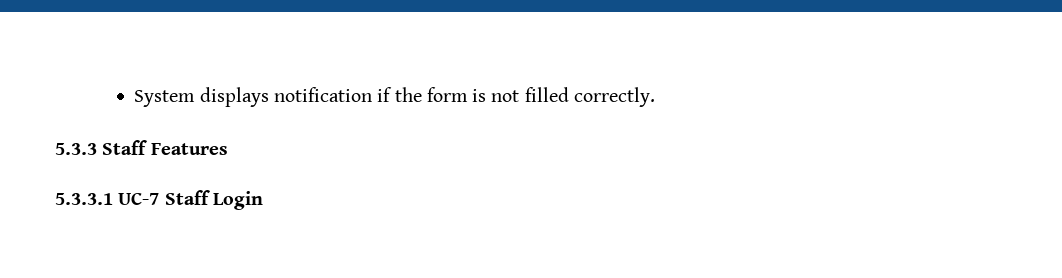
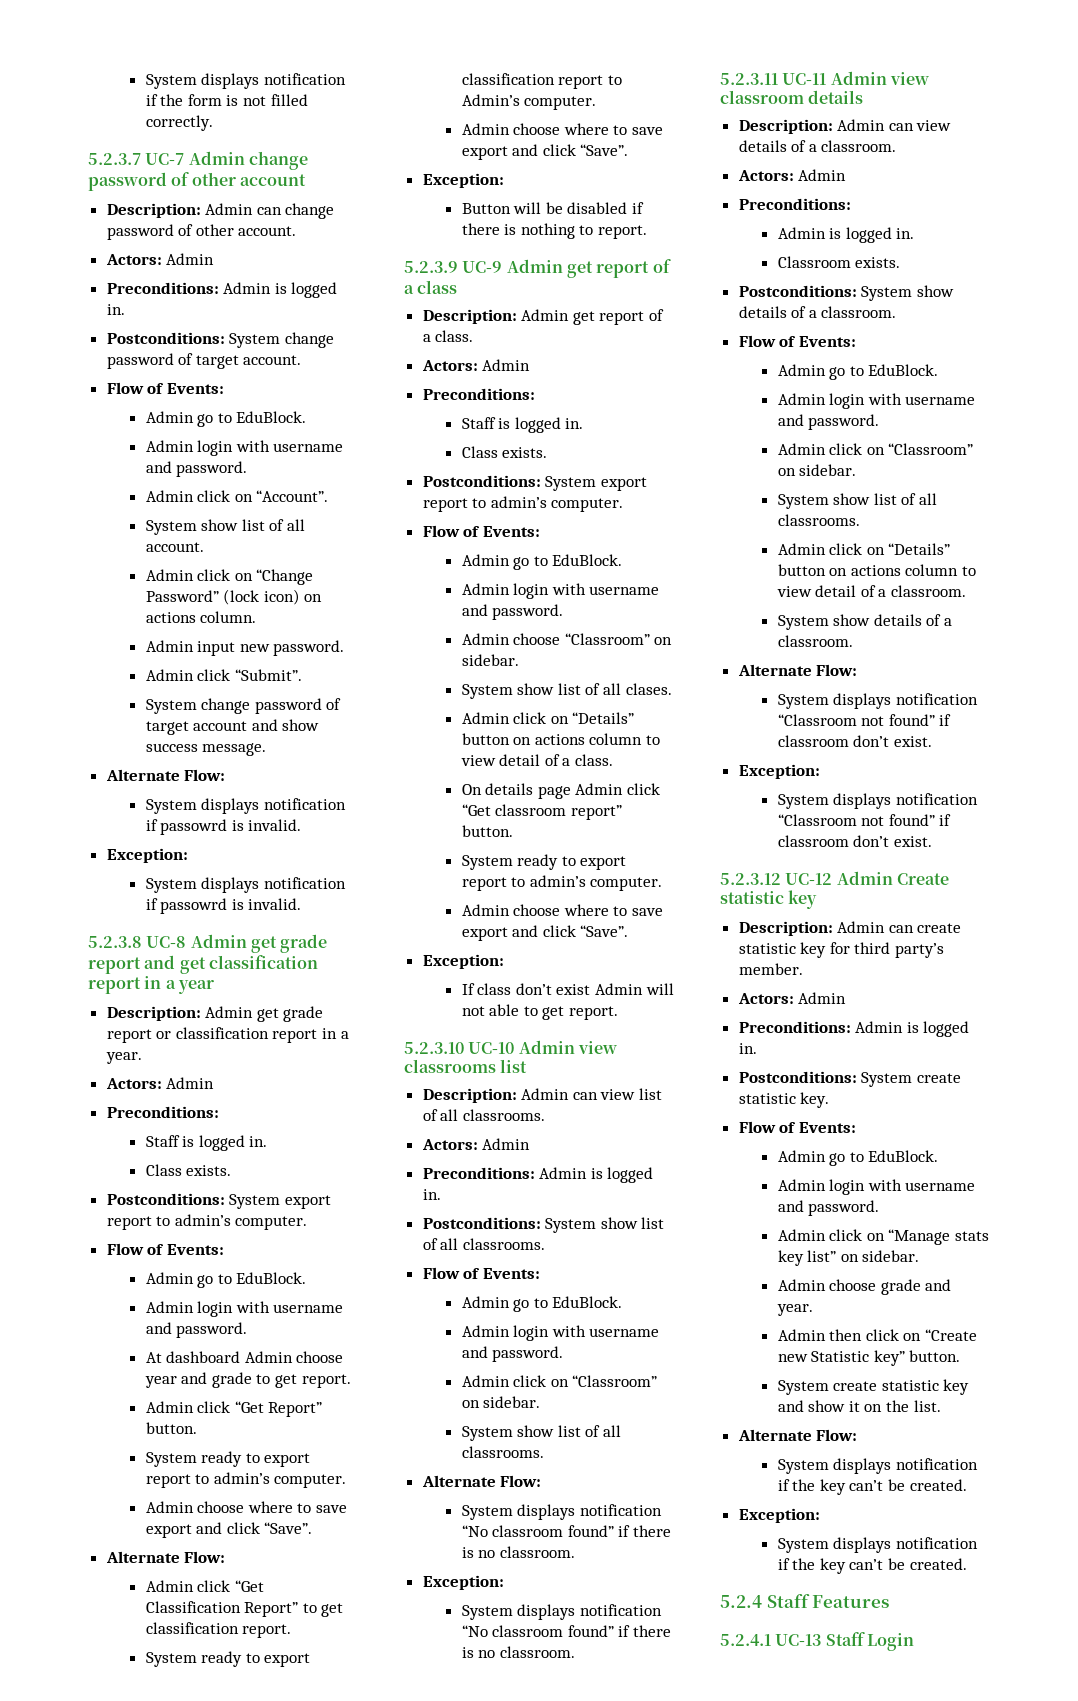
[55,143,97,155] 5.3.3 -> [88,151,308,170] [88,172,306,191] [106,203,335,219] [106,224,297,240] [105,253,215,265] [106,282,338,298] [106,304,125,315] [106,332,334,348] [106,353,302,369] [106,382,224,394] [145,411,307,427] [145,440,344,456] [145,461,248,477] [145,490,329,502] [145,519,305,535] [145,542,204,552] [145,569,314,585] [145,589,323,605] [145,611,257,623] [145,640,345,656] [145,669,302,681] [145,698,342,714] [145,719,320,735] [145,743,267,756] [105,769,226,781] [145,798,346,814] [145,819,302,835] [106,848,188,863] [145,877,346,893] [145,898,302,914] [88,934,328,953] [88,955,318,974] [88,976,214,994] [106,1006,324,1022] [106,1027,349,1043] [105,1052,142,1064] [105,1077,215,1089] [106,1106,219,1118] [145,1135,268,1151] [145,1164,232,1176] [106,1193,331,1209] [106,1214,308,1230] [106,1243,224,1255] [145,1272,307,1288] [145,1301,344,1317] [145,1322,248,1338] [145,1351,344,1363] [144,1372,351,1388] [145,1401,323,1417] [145,1422,197,1434] [145,1451,311,1467] [145,1472,347,1488] [145,1501,347,1513] [145,1522,313,1538] [105,1551,226,1563] [145,1580,264,1592] [145,1601,344,1617] [145,1622,292,1638] [145,1651,311,1667] [461,73,622,89] [461,94,597,110] [461,123,663,135] [461,144,629,160] [422,173,504,188] [461,202,644,214] [461,223,647,239] [404,259,671,278] [404,280,458,294] [422,309,665,325] [422,330,474,342] [421,359,531,371] [422,388,535,400] [461,417,584,433] [461,446,548,458] [422,475,647,491] [422,496,624,512] [422,525,540,537] [461,554,623,570] [461,583,660,599] [461,604,564,620] [461,633,673,645] [461,654,519,666] [461,683,672,699] [461,712,635,724] [461,733,660,745] [460,754,613,766] [461,783,660,799] [461,804,622,820] [461,825,513,837] [461,854,627,870] [461,875,663,891] [461,904,663,916] [461,925,629,941] [422,954,504,969] [461,983,674,995] [461,1004,618,1020] [404,1040,617,1054] [404,1059,528,1073] [422,1088,663,1103] [422,1109,545,1121] [421,1138,531,1150] [422,1167,654,1183] [422,1189,441,1200] [422,1217,665,1233] [422,1238,545,1250] [422,1267,540,1279] [461,1296,623,1312] [461,1325,660,1341] [461,1346,564,1362] [461,1375,658,1387] [461,1396,541,1408] [461,1425,621,1441] [461,1446,544,1458] [421,1475,542,1487] [461,1504,662,1520] [461,1525,671,1537] [461,1546,575,1558] [422,1575,504,1590] [461,1604,662,1620] [461,1625,671,1637] [461,1646,575,1658] [720,71,929,85] [720,90,864,104] [738,119,952,134] [738,140,897,152] [737,169,847,181] [738,198,851,210] [777,227,915,243] [777,256,901,268] [738,285,954,301] [738,306,897,318] [738,335,856,347] [777,364,939,380] [777,393,976,409] [777,414,880,430] [777,443,974,455] [777,464,857,476] [777,493,937,509] [777,514,860,526] [777,543,951,555] [777,564,976,576] [776,585,966,597] [777,614,952,630] [777,635,853,647] [737,664,858,676] [777,693,978,709] [777,714,952,726] [777,735,932,747] [738,764,820,779] [777,793,978,809] [777,814,952,826] [777,835,932,847] [720,871,949,885] [720,890,818,909] [738,921,962,936] [738,942,945,958] [738,963,803,975] [737,992,847,1004] [738,1021,970,1037] [738,1043,757,1054] [738,1071,961,1087] [738,1092,830,1108] [738,1121,856,1133] [777,1150,939,1166] [777,1179,976,1195] [777,1200,880,1216] [777,1229,989,1245] [777,1250,920,1266] [777,1279,952,1295] [776,1304,813,1316] [777,1329,977,1341] [777,1350,961,1366] [777,1379,970,1395] [777,1400,941,1412] [737,1429,858,1441] [777,1458,978,1474] [777,1479,967,1495] [738,1508,820,1523] [777,1537,978,1553] [777,1558,967,1574] [720,1595,762,1608] 5.2.3.7 UC-7 Admin change password of other account // Description: Admin can change password of other account. // Actors: Admin // Preconditions: Admin is logged in. // Postconditions: System change password of target account. // Flow of Events: // Admin go to EduBlock. // Admin login with username and password. // Admin click on “Account”. // System show list of all account. // Admin click on “Change Password” (lock icon) on actions column. // Admin input new password. // Admin click “Submit”. // System change password of target account and show success message. // Alternate Flow: // System displays notification if passowrd is invalid. // Exception: // System displays notification if passowrd is invalid. // 5.2.3.8 UC-8 Admin get grade report and get classification report in a year // Description: Admin get grade report or classification report in a year. // Actors: Admin // Preconditions: // Staff is logged in. // Class exists. // Postconditions: System export report to admin’s computer. // Flow of Events: // Admin go to EduBlock. // Admin login with username and password. // At dashboard Admin choose year and grade to get report. // Admin click “Get Report” button. // System ready to export report to admin’s computer. // Admin choose where to save export and click “Save”. // Alternate Flow: // Admin click “Get Classification Report” to get classification report. // System ready to export classification report to Admin’s computer. // Admin choose where to save export and click “Save”. // Exception: // Button will be disabled if there is nothing to report. // 5.2.3.9 UC-9 Admin get report of a class // Description: Admin get report of a class. // Actors: Admin // Preconditions: // Staff is logged in. // Class exists. // Postconditions: System export report to admin’s computer. // Flow of Events: // Admin go to EduBlock. // Admin login with username and password. // Admin choose “Classroom” on sidebar. // System show list of all clases. // Admin click on “Details” button on actions column to view detail of a class. // On details page Admin click “Get classroom report” button. // System ready to export report to admin’s computer. // Admin choose where to save export and click “Save”. // Exception: // If class don’t exist Admin will not able to get report. // 5.2.3.10 UC-10 Admin view classrooms list // Description: Admin can view list of all classrooms. // Actors: Admin // Preconditions: Admin is logged in. // Postconditions: System show list of all classrooms. // Flow of Events: // Admin go to EduBlock. // Admin login with username and password. // Admin click on “Classroom” on sidebar. // System show list of all classrooms. // Alternate Flow: // System displays notification “No classroom found” if there is no classroom. // Exception: // System displays notification “No classroom found” if there is no classroom. // 5.2.3.11 UC-11 Admin view classroom details // Description: Admin can view details of a classroom. // Actors: Admin // Preconditions: // Admin is logged in. // Classroom exists. // Postconditions: System show details of a classroom. // Flow of Events: // Admin go to EduBlock. // Admin login with username and password. // Admin click on “Classroom” on sidebar. // System show list of all classrooms. // Admin click on “Details” button on actions column to view detail of a classroom. // System show details of a classroom. // Alternate Flow: // System displays notification “Classroom not found” if classroom don’t exist. // Exception: // System displays notification “Classroom not found” if classroom don’t exist. // 5.2.3.12 UC-12 Admin Create statistic key // Description: Admin can create statistic key for third party’s member. // Actors: Admin // Preconditions: Admin is logged in. // Postconditions: System create statistic key. // Flow of Events: // Admin go to EduBlock. // Admin login with username and password. // Admin click on “Manage stats key list” on sidebar. // Admin choose grade and year. // Admin then click on “Create new Statistic key” button. // System create statistic key and show it on the list. // Alternate Flow: // System displays notification if the key can’t be created. // Exception: // System displays notification if the key can’t be created. // 5.2.4
[55,192,160,205] 5.3.3.1 UC-7 -> [720,1634,822,1646] 5.2.4.1 UC-13

